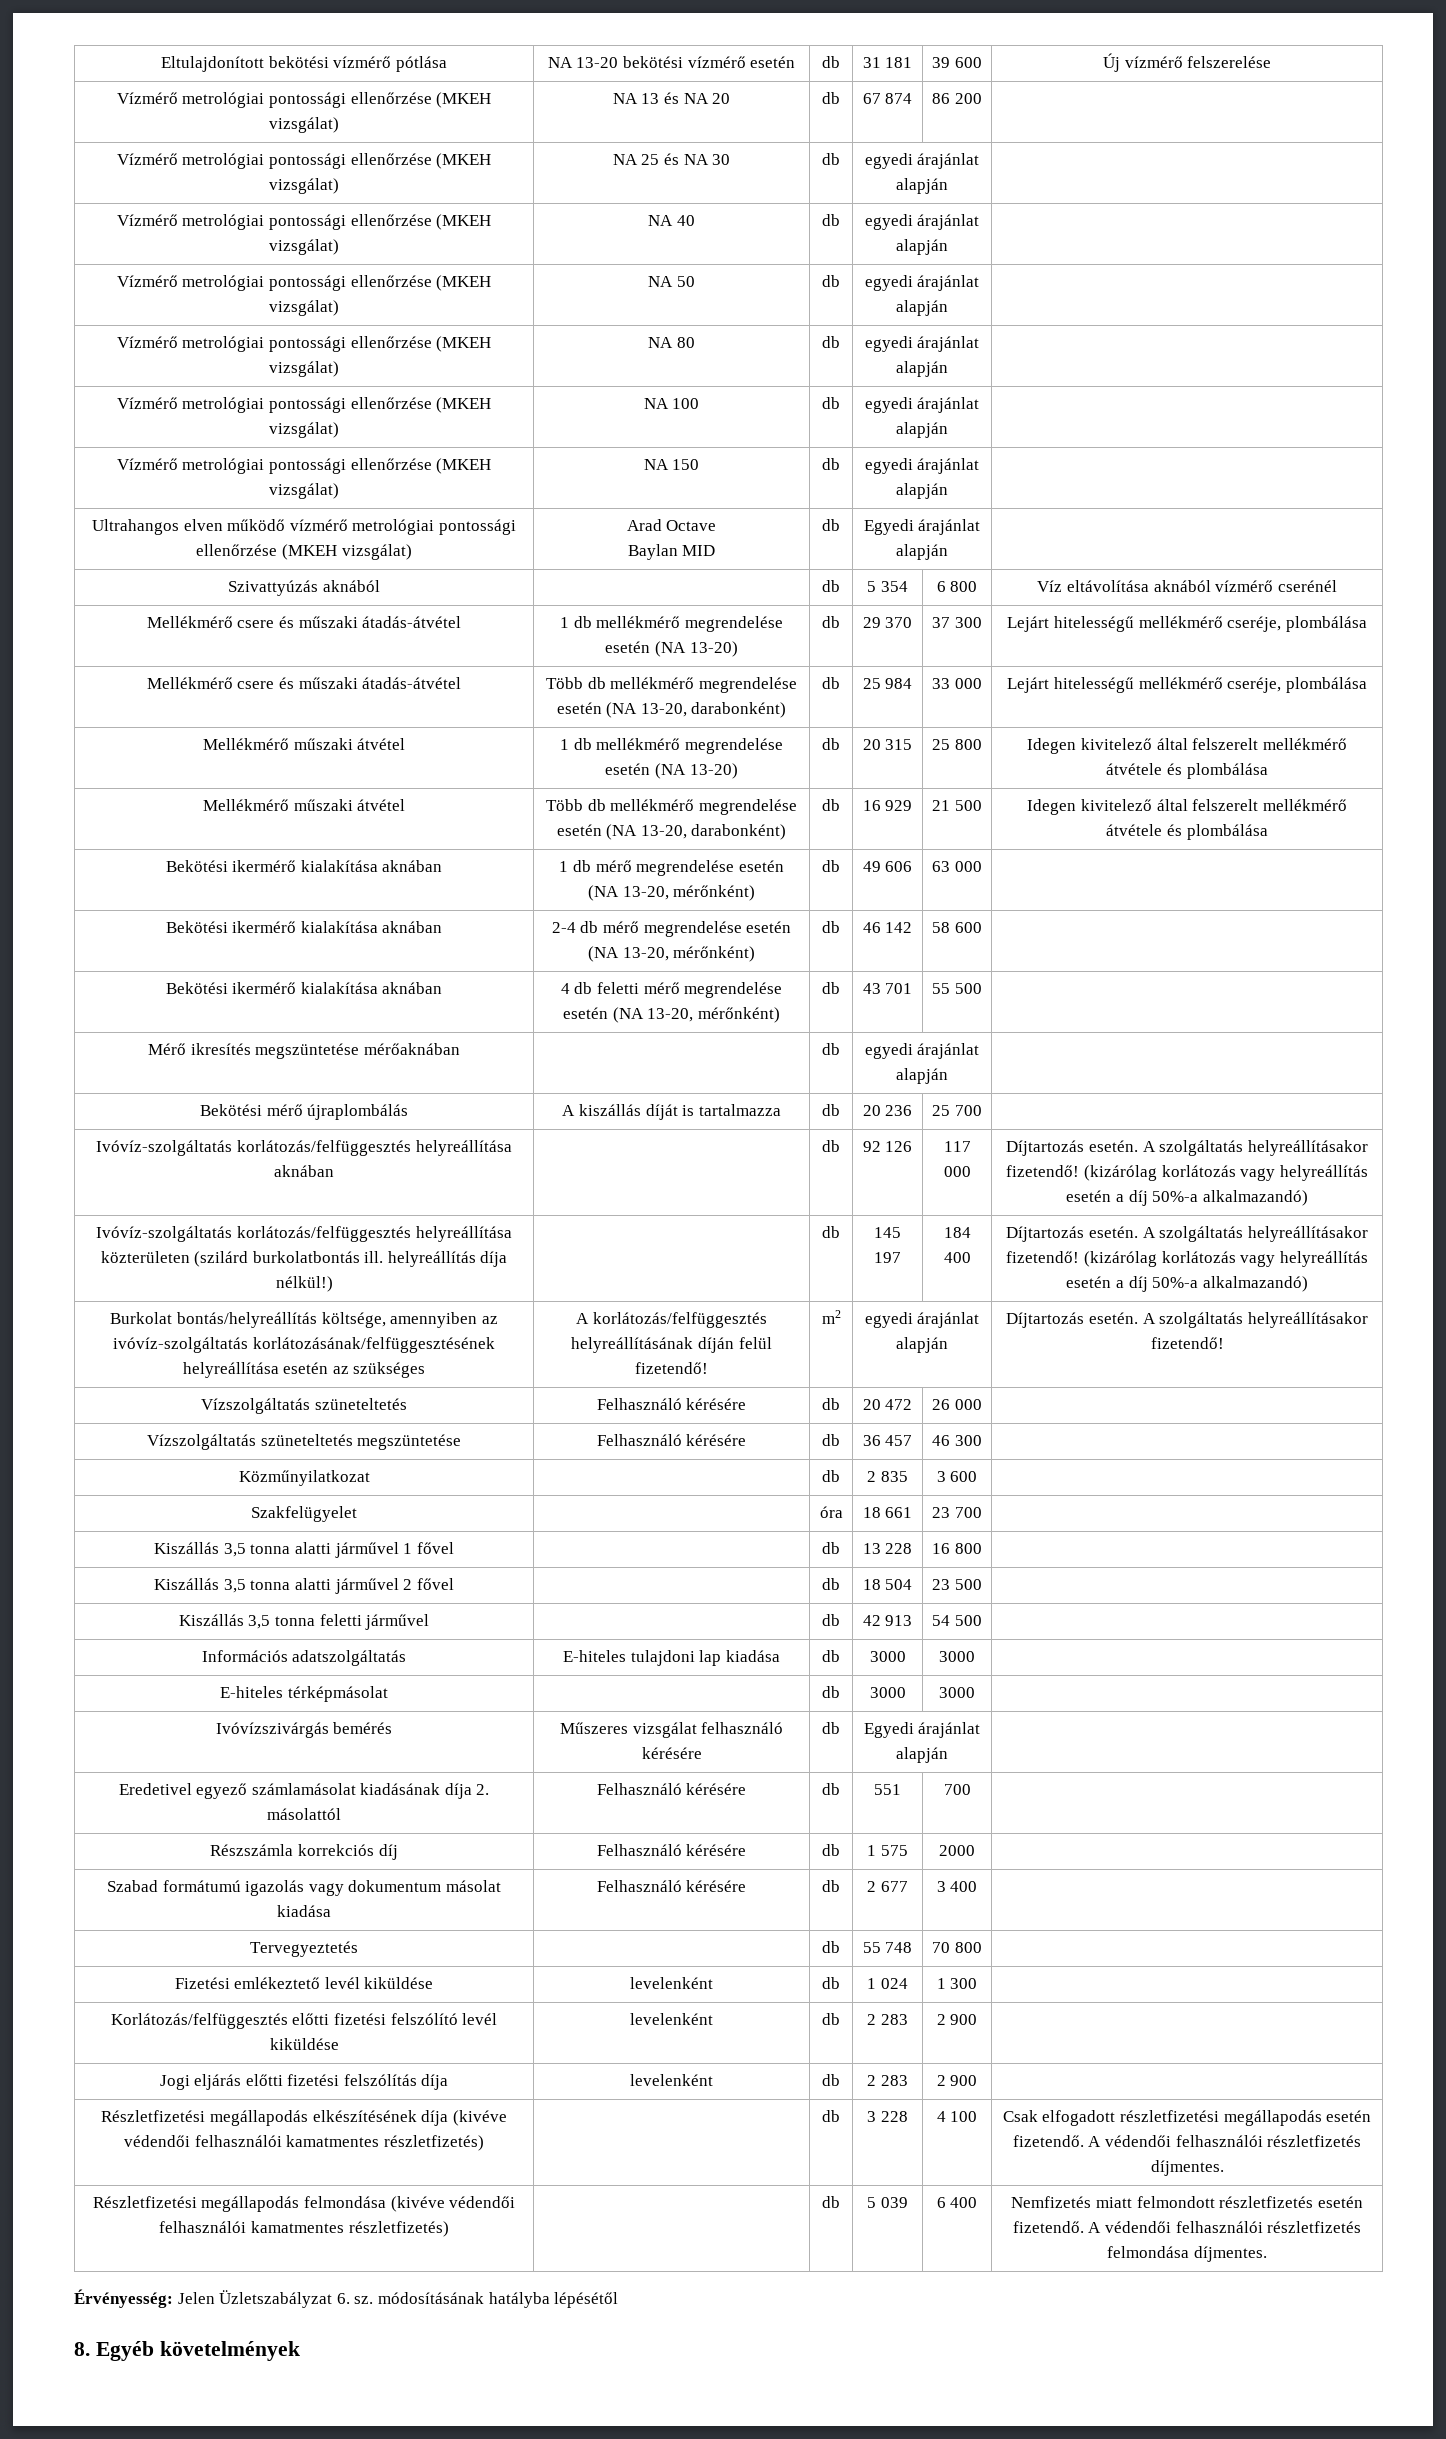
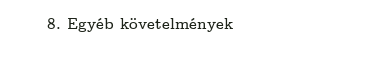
[161,56,447,72] [547,56,796,68] [822,56,840,68] [862,57,913,68] [932,57,982,68] [1102,53,1272,72] [116,92,492,108] [269,117,339,133] [612,92,731,104] [822,92,840,104] [862,93,913,104] [932,93,982,104] [116,153,492,169] [269,178,339,194] [612,153,731,165] [822,153,840,165] [864,153,980,169] [896,178,948,194] [116,214,492,230] [269,239,339,255] [648,215,695,226] [822,214,840,226] [864,214,980,230] [896,239,948,255] [116,275,492,291] [269,300,339,316] [648,276,695,287] [822,275,840,287] [864,275,980,291] [896,300,948,316] [116,336,492,352] [269,361,339,377] [648,337,695,348] [822,336,840,348] [864,336,980,352] [896,361,948,377] [116,397,492,413] [269,422,339,438] [643,398,700,409] [822,397,840,409] [864,397,980,413] [896,422,948,438] [116,458,492,474] [269,483,339,499] [643,459,700,470] [822,458,840,470] [864,458,980,474] [896,483,948,499] [92,519,516,535] [196,544,412,560] [626,519,717,531] [627,544,716,560] [822,519,840,531] [863,519,981,535] [896,544,948,560] [228,580,380,596] [822,580,840,592] [867,581,908,592] [936,581,978,592] [1037,580,1337,592] [146,616,462,628] [560,616,783,632] [605,641,738,657] [822,616,840,628] [862,617,913,628] [932,617,982,628] [1007,616,1367,632] [146,677,462,689] [546,677,797,693] [556,702,787,718] [822,677,840,689] [862,678,913,689] [932,678,982,689] [1007,677,1367,693] [202,738,406,750] [560,738,783,754] [605,763,738,779] [822,738,840,750] [862,739,913,750] [932,739,982,750] [1027,738,1347,754] [1106,763,1268,779] [202,799,406,811] [546,799,797,815] [556,824,787,840] [822,799,840,811] [862,800,913,811] [932,800,982,811] [1027,799,1347,815] [1106,824,1268,840] [165,860,443,872] [559,860,784,876] [587,885,756,901] [822,860,840,872] [862,861,913,872] [932,861,982,872] [165,921,443,933] [551,921,792,937] [587,946,756,962] [822,921,840,933] [862,922,913,933] [932,922,982,933] [165,982,443,994] [560,982,783,998] [563,1007,780,1023] [822,982,840,994] [862,983,913,994] [932,983,982,994] [148,1043,460,1059] [822,1043,840,1055] [864,1043,980,1059] [896,1068,948,1084] [199,1104,409,1120] [562,1104,781,1120] [822,1104,840,1116] [862,1105,913,1116] [932,1105,982,1116] [96,1140,512,1156] [274,1165,334,1177] [822,1140,840,1152] [862,1141,913,1152] [943,1141,971,1152] [943,1166,971,1177] [1006,1140,1368,1156] [1006,1165,1368,1181] [1066,1190,1308,1206] [96,1226,512,1242] [100,1251,508,1267] [275,1276,333,1292] [822,1226,840,1238] [874,1227,901,1238] [874,1252,901,1263] [943,1227,971,1238] [943,1252,971,1263] [1006,1226,1368,1242] [1006,1251,1368,1267] [1066,1276,1308,1292] [110,1312,498,1328] [113,1337,495,1353] [182,1362,426,1378] [576,1312,767,1328] [571,1337,772,1353] [635,1362,708,1374] [821,1310,841,1324] [864,1312,980,1328] [896,1337,948,1353] [1006,1312,1368,1328] [1150,1337,1224,1349] [201,1398,407,1414] [596,1398,747,1410] [822,1398,840,1410] [862,1399,913,1410] [932,1399,982,1410] [146,1434,462,1450] [596,1434,747,1446] [822,1434,840,1446] [862,1435,913,1446] [932,1435,982,1446] [238,1470,370,1486] [822,1470,840,1482] [867,1471,908,1482] [936,1471,978,1482] [251,1506,357,1522] [819,1506,843,1518] [862,1507,913,1518] [932,1507,982,1518] [154,1542,454,1558] [822,1542,840,1554] [862,1543,913,1554] [932,1543,982,1554] [154,1578,454,1594] [822,1578,840,1590] [862,1579,913,1590] [932,1579,982,1590] [178,1614,430,1630] [822,1614,840,1626] [862,1615,913,1626] [932,1615,982,1626] [201,1650,407,1666] [563,1650,780,1666] [822,1650,840,1662] [869,1651,906,1662] [939,1651,975,1662] [220,1686,388,1702] [822,1686,840,1698] [869,1687,906,1698] [939,1687,975,1698] [215,1722,393,1738] [559,1722,784,1738] [641,1747,702,1759] [822,1722,840,1734] [863,1722,981,1738] [896,1747,948,1763] [118,1783,490,1799] [267,1808,341,1820] [596,1783,747,1795] [822,1783,840,1795] [874,1784,901,1795] [943,1784,971,1795] [210,1844,398,1860] [596,1844,747,1856] [822,1844,840,1856] [867,1845,908,1856] [939,1845,975,1856] [107,1880,501,1896] [277,1905,331,1917] [596,1880,747,1892] [822,1880,840,1892] [867,1881,908,1892] [936,1881,978,1892] [250,1941,358,1957] [822,1941,840,1953] [862,1942,913,1953] [932,1942,982,1953] [174,1977,434,1989] [630,1977,713,1989] [822,1977,840,1989] [867,1978,908,1989] [936,1978,978,1989] [110,2013,498,2029] [269,2038,339,2050] [630,2013,713,2025] [822,2013,840,2025] [867,2014,908,2025] [936,2014,978,2025] [159,2074,449,2090] [630,2074,713,2086] [822,2074,840,2086] [867,2075,908,2086] [936,2075,978,2086] [101,2110,507,2126] [124,2135,484,2151] [822,2110,840,2122] [867,2111,908,2122] [936,2111,978,2122] [1002,2110,1372,2126] [1012,2135,1362,2147] [1150,2160,1224,2176] [92,2196,516,2212] [159,2221,449,2237] [822,2196,840,2208] [867,2197,908,2208] [936,2197,978,2208] [1011,2196,1363,2208] [1012,2221,1362,2233] [1107,2246,1267,2262] [74,2289,619,2308] Eltulajdonított bekötési vízmérő pótlása | NA 13-20 bekötési vízmérő esetén | db | 31 181 | 39 600 | Új vízmérő felszerelése // Vízmérő metrológiai pontossági ellenőrzése (MKEH vizsgálat) | NA 13 és NA 20 | db | 67 874 | 86 200 | // Vízmérő metrológiai pontossági ellenőrzése (MKEH vizsgálat) | NA 25 és NA 30 | db | egyedi árajánlat alapján | // Vízmérő metrológiai pontossági ellenőrzése (MKEH vizsgálat) | NA 40 | db | egyedi árajánlat alapján | // Vízmérő metrológiai pontossági ellenőrzése (MKEH vizsgálat) | NA 50 | db | egyedi árajánlat alapján | // Vízmérő metrológiai pontossági ellenőrzése (MKEH vizsgálat) | NA 80 | db | egyedi árajánlat alapján | // Vízmérő metrológiai pontossági ellenőrzése (MKEH vizsgálat) | NA 100 | db | egyedi árajánlat alapján | // Vízmérő metrológiai pontossági ellenőrzése (MKEH vizsgálat) | NA 150 | db | egyedi árajánlat alapján | // Ultrahangos elven működő vízmérő metrológiai pontossági ellenőrzése (MKEH vizsgálat) | Arad Octave // Baylan MID | db | Egyedi árajánlat alapján | // Szivattyúzás aknából | | db | 5 354 | 6 800 | Víz eltávolítása aknából vízmérő cserénél // Mellékmérő csere és műszaki átadás-átvétel | 1 db mellékmérő megrendelése esetén (NA 13-20) | db | 29 370 | 37 300 | Lejárt hitelességű mellékmérő cseréje, plombálása // Mellékmérő csere és műszaki átadás-átvétel | Több db mellékmérő megrendelése esetén (NA 13-20, darabonként) | db | 25 984 | 33 000 | Lejárt hitelességű mellékmérő cseréje, plombálása // Mellékmérő műszaki átvétel | 1 db mellékmérő megrendelése esetén (NA 13-20) | db | 20 315 | 25 800 | Idegen kivitelező által felszerelt mellékmérő átvétele és plombálása // Mellékmérő műszaki átvétel | Több db mellékmérő megrendelése esetén (NA 13-20, darabonként) | db | 16 929 | 21 500 | Idegen kivitelező által felszerelt mellékmérő átvétele és plombálása // Bekötési ikermérő kialakítása aknában | 1 db mérő megrendelése esetén (NA 13-20, mérőnként) | db | 49 606 | 63 000 | // Bekötési ikermérő kialakítása aknában | 2-4 db mérő megrendelése esetén (NA 13-20, mérőnként) | db | 46 142 | 58 600 | // Bekötési ikermérő kialakítása aknában | 4 db feletti mérő megrendelése esetén (NA 13-20, mérőnként) | db | 43 701 | 55 500 | // Mérő ikresítés megszüntetése mérőaknában | | db | egyedi árajánlat alapján | // Bekötési mérő újraplombálás | A kiszállás díját is tartalmazza | db | 20 236 | 25 700 | // Ivóvíz-szolgáltatás korlátozás/felfüggesztés helyreállítása aknában | | db | 92 126 | 117 000 | Díjtartozás esetén. A szolgáltatás helyreállításakor fizetendő! (kizárólag korlátozás vagy helyreállítás esetén a díj 50%-a alkalmazandó) // Ivóvíz-szolgáltatás korlátozás/felfüggesztés helyreállítása közterületen (szilárd burkolatbontás ill. helyreállítás díja nélkül!) | | db | 145 197 | 184 400 | Díjtartozás esetén. A szolgáltatás helyreállításakor fizetendő! (kizárólag korlátozás vagy helyreállítás esetén a díj 50%-a alkalmazandó) // Burkolat bontás/helyreállítás költsége, amennyiben az ivóvíz-szolgáltatás korlátozásának/felfüggesztésének helyreállítása esetén az szükséges | A korlátozás/felfüggesztés helyreállításának díján felül fizetendő! | m2 | egyedi árajánlat alapján | Díjtartozás esetén. A szolgáltatás helyreállításakor fizetendő! // Vízszolgáltatás szüneteltetés | Felhasználó kérésére | db | 20 472 | 26 000 | // Vízszolgáltatás szüneteltetés megszüntetése | Felhasználó kérésére | db | 36 457 | 46 300 | // Közműnyilatkozat | | db | 2 835 | 3 600 | // Szakfelügyelet | | óra | 18 661 | 23 700 | // Kiszállás 3,5 tonna alatti járművel 1 fővel | | db | 13 228 | 16 800 | // Kiszállás 3,5 tonna alatti járművel 2 fővel | | db | 18 504 | 23 500 | // Kiszállás 3,5 tonna feletti járművel | | db | 42 913 | 54 500 | // Információs adatszolgáltatás | E-hiteles tulajdoni lap kiadása | db | 3000 | 3000 | // E-hiteles térképmásolat | | db | 3000 | 3000 | // Ivóvízszivárgás bemérés | Műszeres vizsgálat felhasználó kérésére | db | Egyedi árajánlat alapján | // Eredetivel egyező számlamásolat kiadásának díja 2. másolattól | Felhasználó kérésére | db | 551 | 700 | // Részszámla korrekciós díj | Felhasználó kérésére | db | 1 575 | 2000 | // Szabad formátumú igazolás vagy dokumentum másolat kiadása | Felhasználó kérésére | db | 2 677 | 3 400 | // Tervegyeztetés | | db | 55 748 | 70 800 | // Fizetési emlékeztető levél kiküldése | levelenként | db | 1 024 | 1 300 | // Korlátozás/felfüggesztés előtti fizetési felszólító levél kiküldése | levelenként | db | 2 283 | 2 900 | // Jogi eljárás előtti fizetési felszólítás díja | levelenként | db | 2 283 | 2 900 | // Részletfizetési megállapodás elkészítésének díja (kivéve védendői felhasználói kamatmentes részletfizetés) | | db | 3 228 | 4 100 | Csak elfogadott részletfizetési megállapodás esetén fizetendő. A védendői felhasználói részletfizetés díjmentes. // Részletfizetési megállapodás felmondása (kivéve védendői felhasználói kamatmentes részletfizetés) | | db | 5 039 | 6 400 | Nemfizetés miatt felmondott részletfizetés esetén fizetendő. A védendői felhasználói részletfizetés felmondása díjmentes. // Érvényesség: Jelen Üzletszabályzat 6. sz. módosításának hatályba lépésétől // -> (47, 23) none

